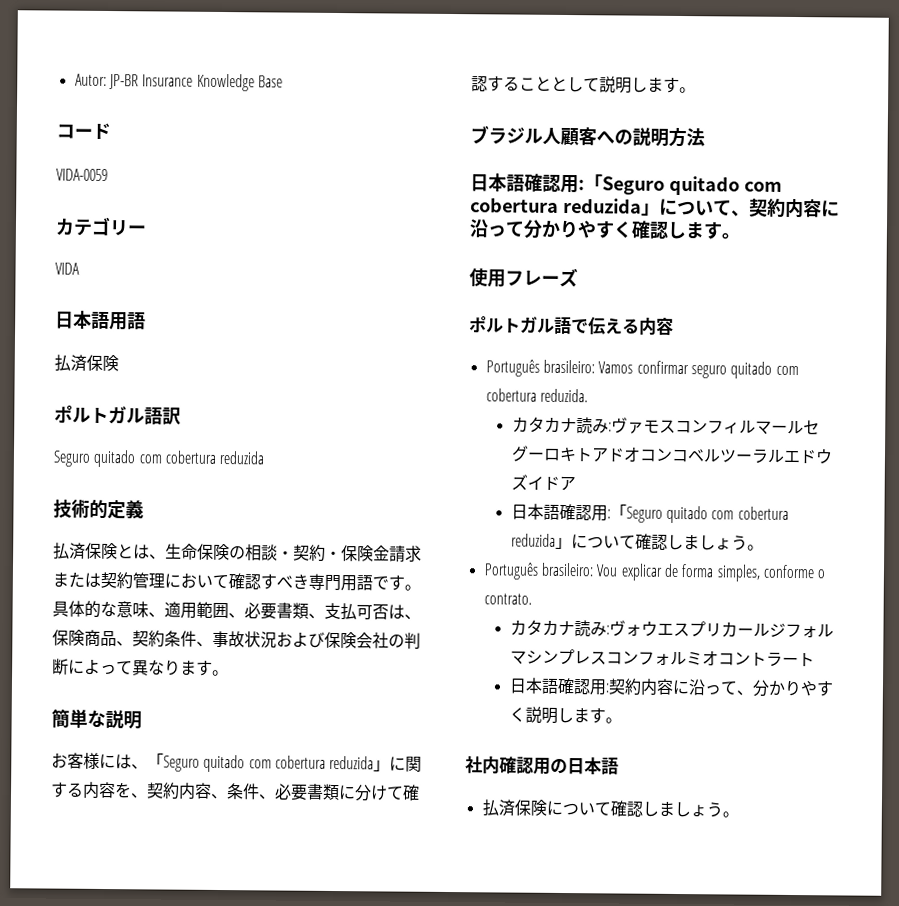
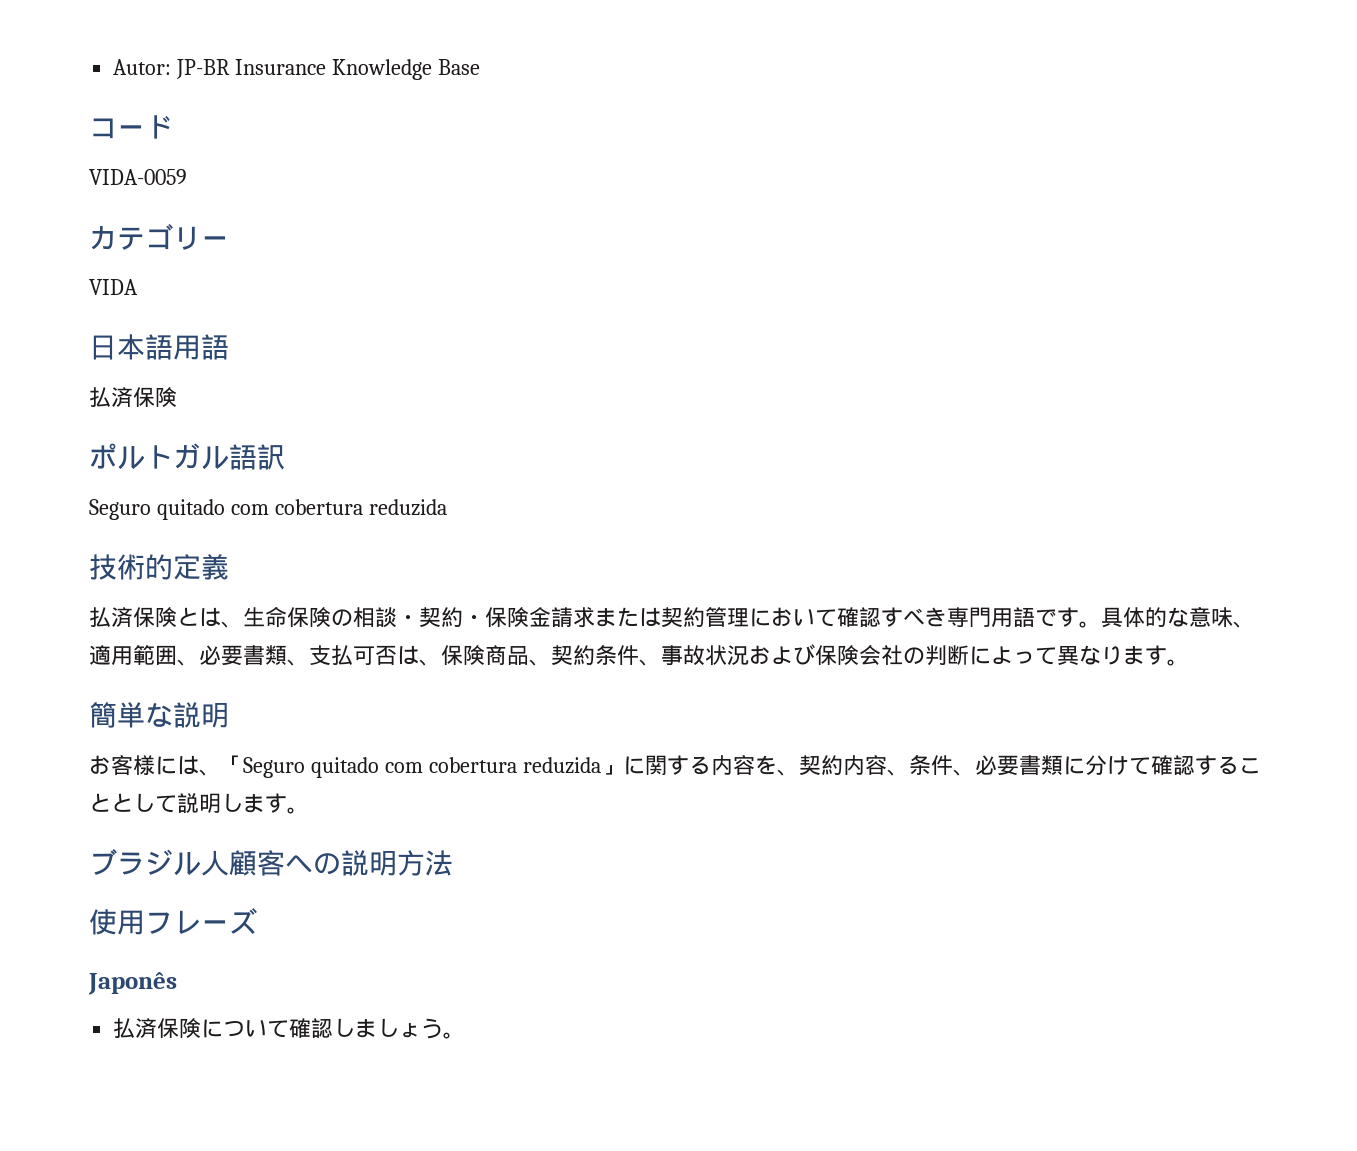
[470,173,782,196] [470,197,840,219] [469,219,740,240] [469,267,578,288] [469,315,674,336] [485,359,799,379] [485,388,588,403] [511,416,820,435] [510,445,833,465] [510,474,576,492] [510,503,789,524] [510,533,764,551] [483,562,826,582] [483,593,532,605] [509,619,834,639] [509,648,815,667] [508,677,834,697] [508,706,622,724] [465,756,619,775] 日本語確認用:「Seguro quitado com cobertura reduzida」について、契約内容に沿って分かりやすく確認します。 // 使用フレーズ // ポルトガル語で伝える内容 // Português brasileiro: Vamos confirmar seguro quitado com cobertura reduzida. // カタカナ読み:ヴァモスコンフィルマールセグーロキトアドオコンコベルツーラルエドウズイドア // 日本語確認用:「Seguro quitado com cobertura reduzida」について確認しましょう。 // Português brasileiro: Vou explicar de forma simples, conforme o contrato. // カタカナ読み:ヴォウエスプリカールジフォルマシンプレスコンフォルミオコントラート // 日本語確認用:契約内容に沿って、分かりやすく説明します。 // 社内確認用の日本語 -> [89,908,257,935] [88,972,177,995] 使用フレーズ // Japonês

